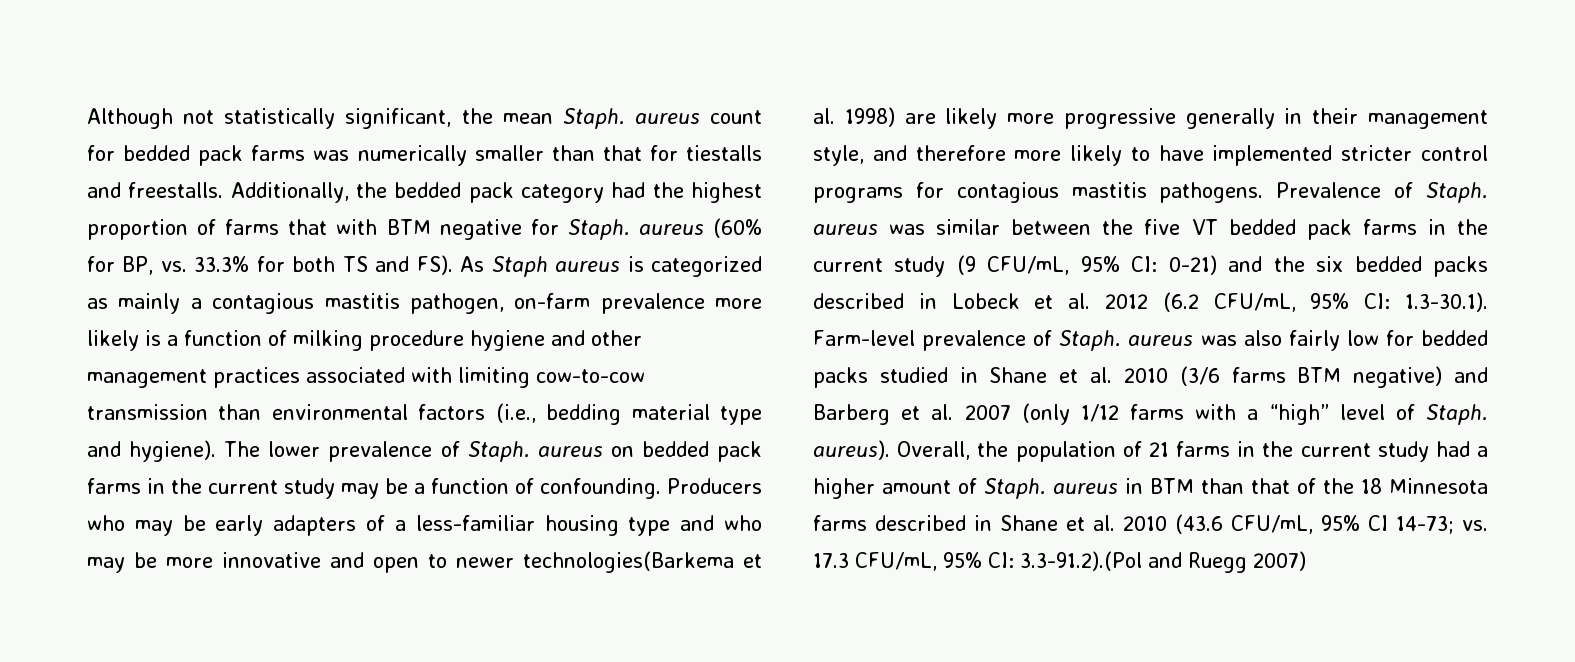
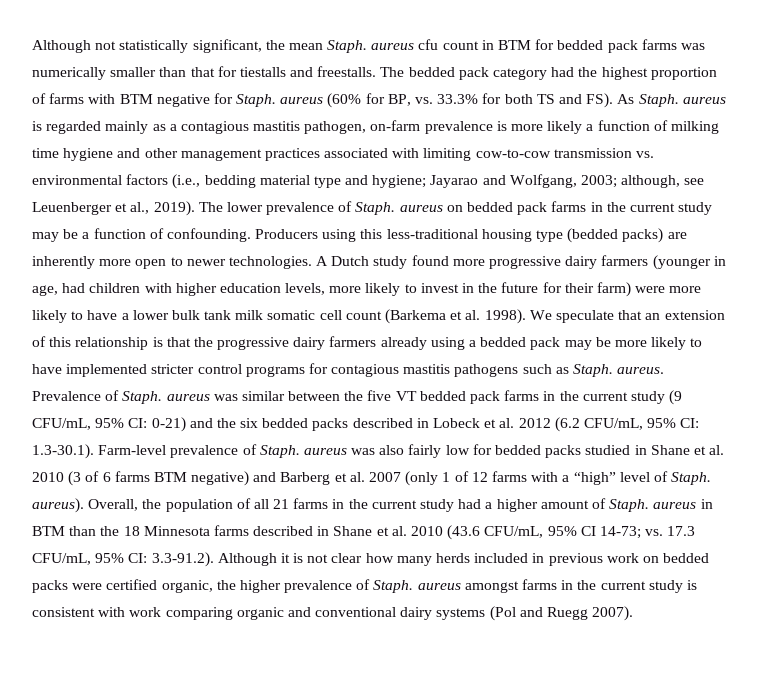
[710,110,762,124] count -> [418,39,532,50] cfu count in BTM
[230,182,387,203] Additionally, the -> [380,67,405,77] The
[288,219,328,235] that -> (85, 98) none
[491,256,548,277] Staph -> [638,94,679,107] Staph.
[650,256,762,277] [87,293,181,314] categorized as mainly -> [46,121,166,134] regarded mainly as
[715,298,762,309] [87,330,161,351] more likely is -> [496,121,583,134] is more likely
[369,330,464,351] procedure -> [32,148,59,158] time
[218,404,262,420] than -> [636,151,655,158] vs.
[129,440,217,462] hygiene). -> [372,174,705,188] [32,201,195,216] hygiene; Jayarao and Wolfgang, 2003; although, see Leuenberger et al., 2019).
[87,515,763,536] [87,551,762,573] [813,107,1488,129] [813,145,1006,166] who may be early adapters of a less-familiar housing type and who may be more innovative and open to newer technologies(Barkema et al. 1998) are likely more progressive generally in their management style, and therefore -> [322,228,687,243] [32,255,726,270] [32,282,702,297] [32,309,725,324] [32,336,611,350] using this less-traditional housing type (bedded packs) are inherently more open to newer technologies. A Dutch study found more progressive dairy farmers (younger in age, had children with higher education levels, more likely to invest in the future for their farm) were more likely to have a lower bulk tank milk somatic cell count (Barkema et al. 1998). We speculate that an extension of this relationship is that the progressive dairy farmers already using a bedded pack may be
[1159,182,1264,203] pathogens. -> [454,364,665,377] pathogens such as Staph. aureus.
[1179,366,1220,386] (3/6 -> [68,471,111,486] (3 of 6
[1080,404,1119,422] 1/12 -> [442,471,488,482] 1 of 12
(1142, 449) none -> [253,499,269,509] all
[1251,478,1316,494] that of -> (97, 531) none
[1019,551,1142,571] 3.3-91.2).(Pol -> [151,552,710,567] [32,579,697,593] [32,606,516,621] 3.3-91.2). Although it is not clear how many herds included in previous work on bedded packs were certified organic, the higher prevalence of Staph. aureus amongst farms in the current study is consistent with work comparing organic and conventional dairy systems (Pol
[1252,551,1306,571] 2007) -> [592,606,634,621] 2007).

